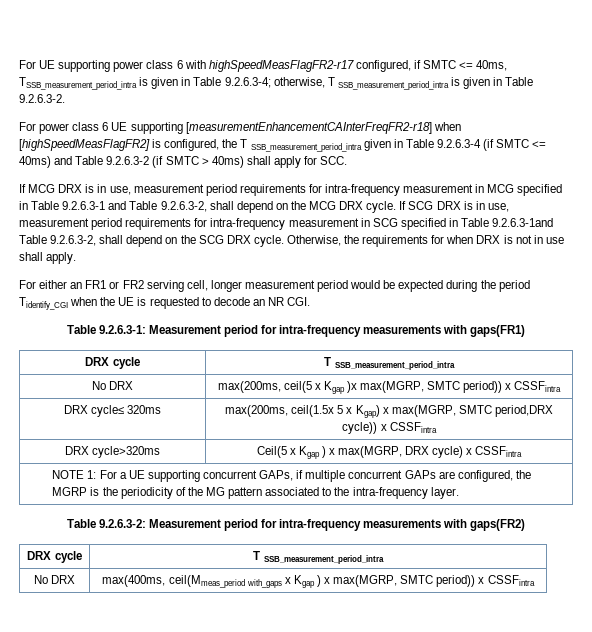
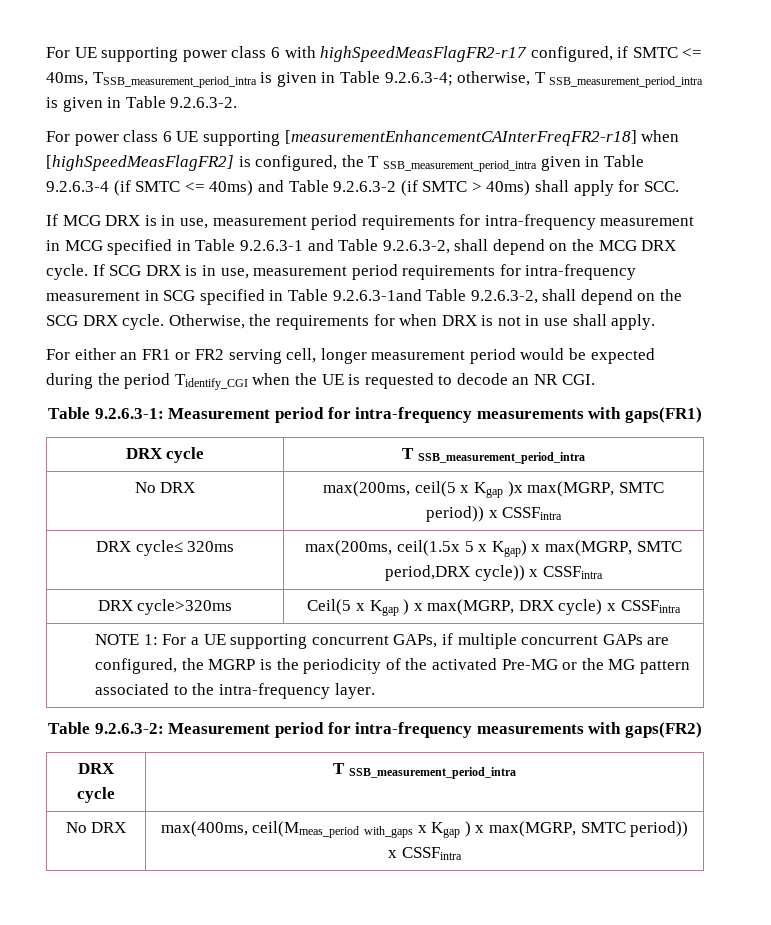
(203, 491) none -> [431,658,604,670] activated Pre-MG or the

